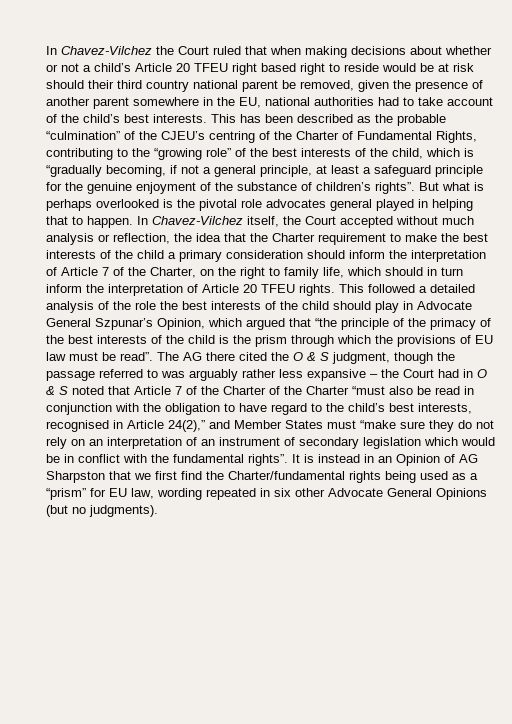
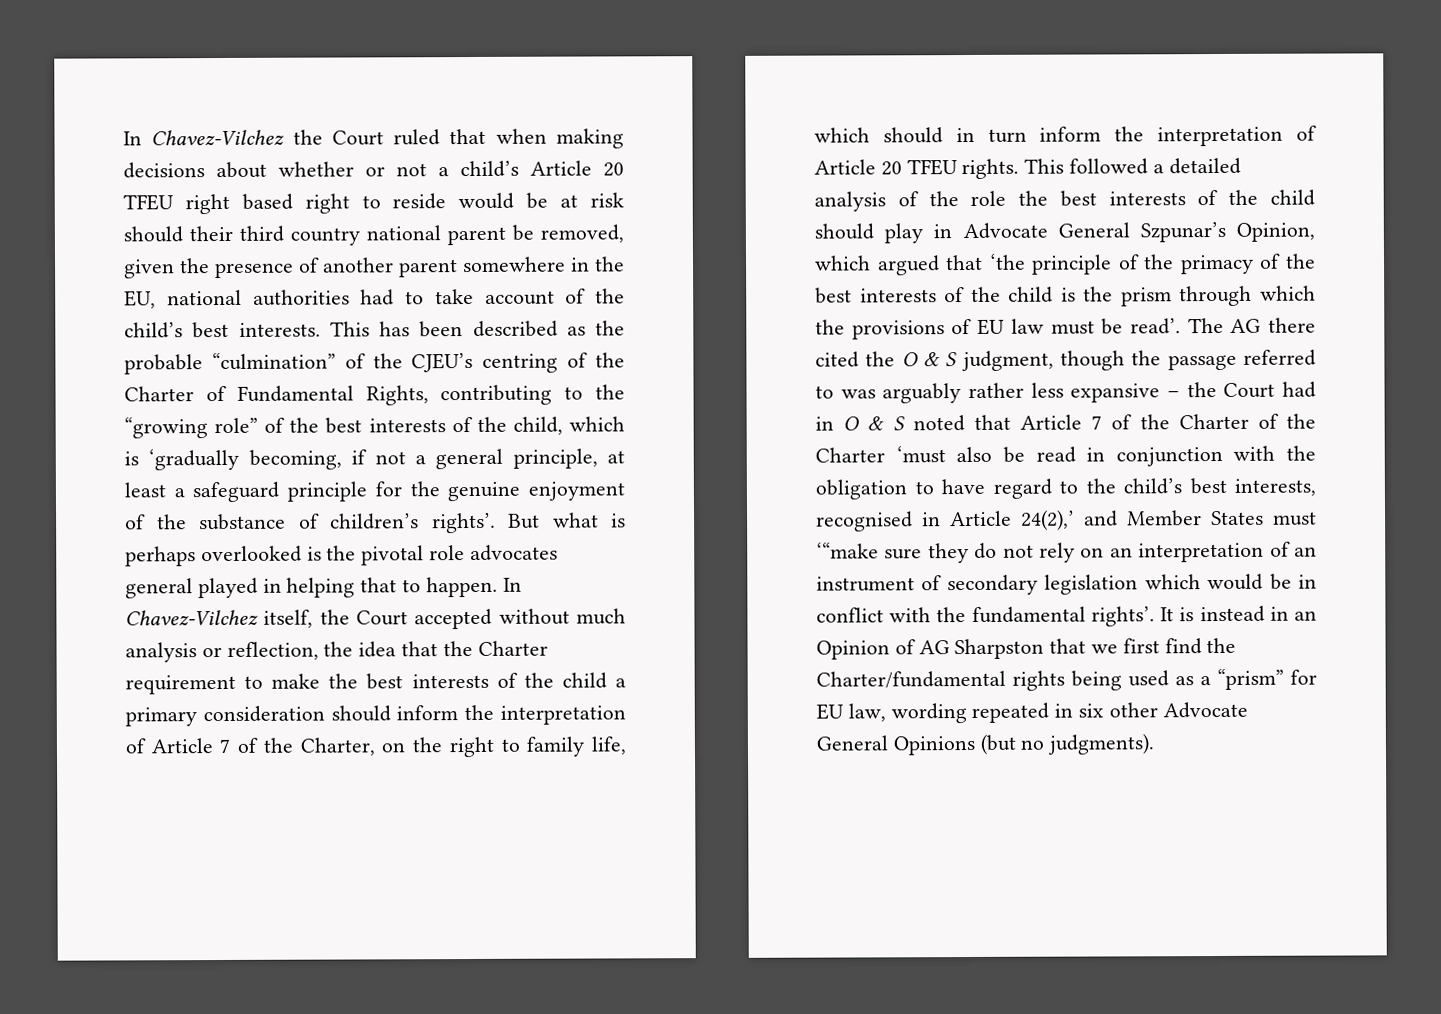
[46,165,102,177] “gradually -> [148,448,240,471] ‘gradually
[375,182,415,194] rights”. -> [431,512,496,534] rights’.
[315,318,337,327] “the -> [988,253,1026,270] ‘the
[120,352,153,361] read”. -> [1129,318,1181,335] read’.
[352,386,385,395] “must -> [895,446,946,464] ‘must
[168,420,205,432] 24(2),” -> [1021,509,1075,531] 24(2),’
[360,420,396,429] “make -> [816,542,879,559] ‘“make
[248,454,288,466] rights”. -> [1090,606,1155,627] rights’.

